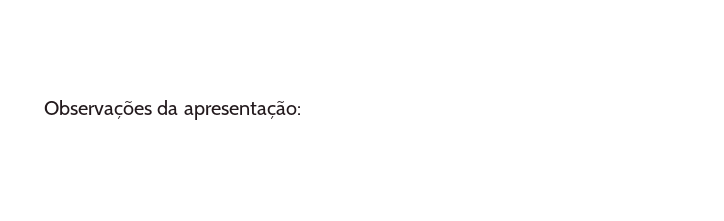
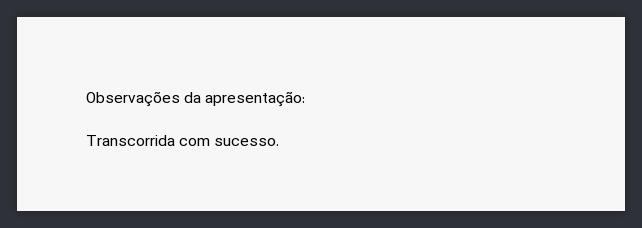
(301, 110) none -> [86,135,280,146] // Transcorrida com sucesso.

